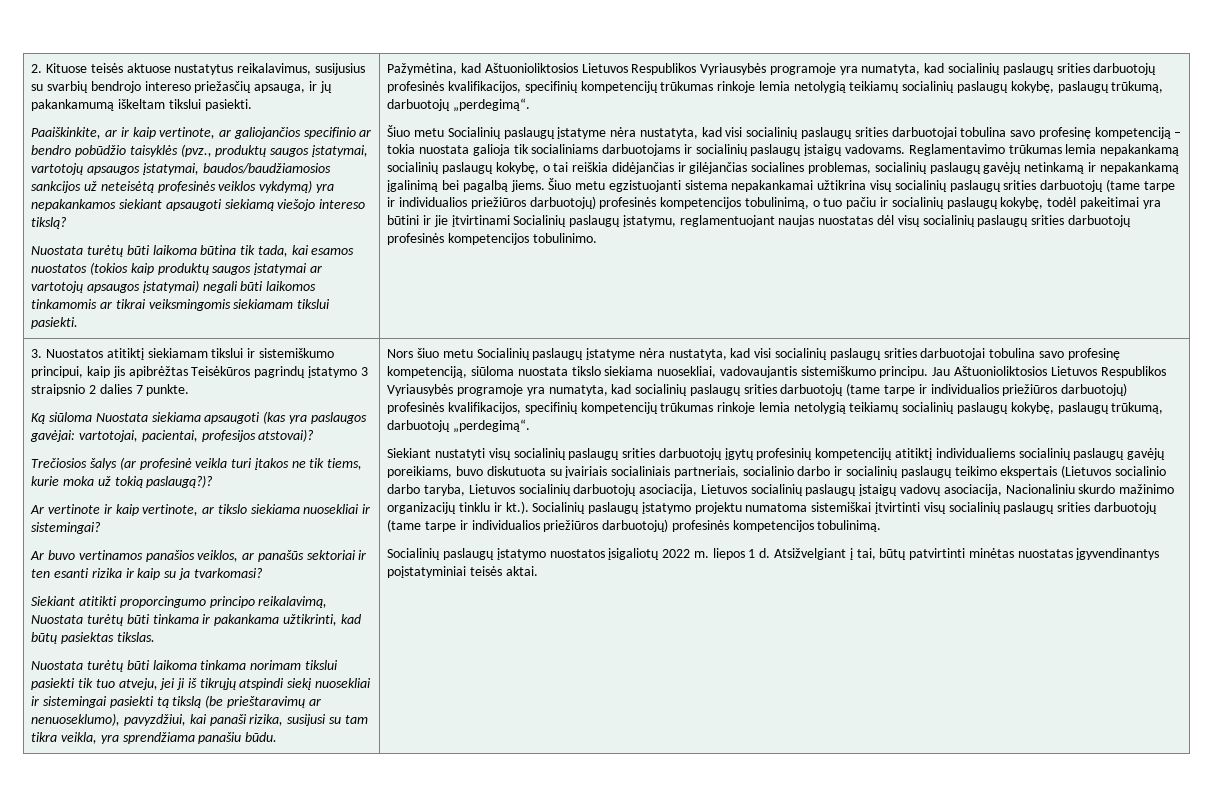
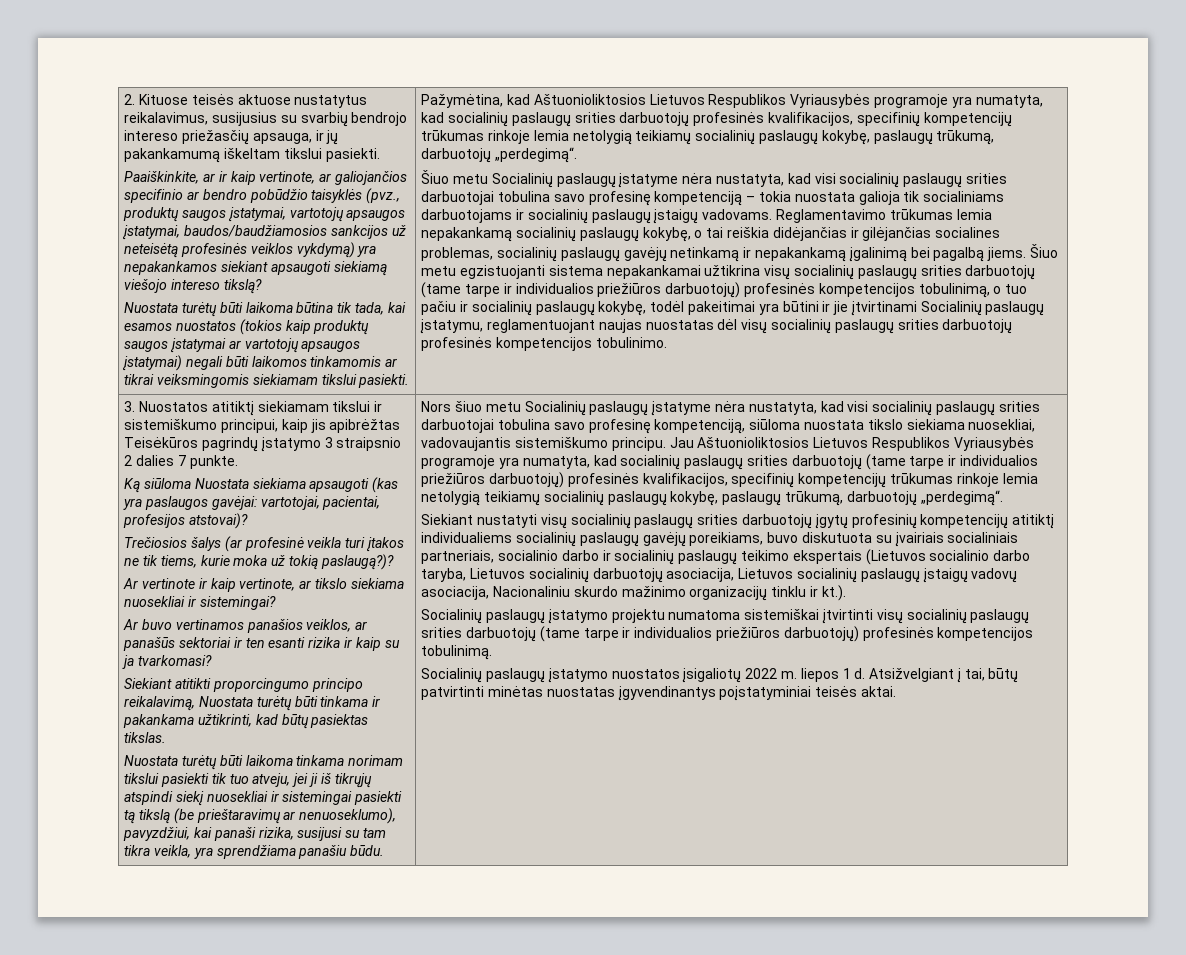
(529, 507) none -> (846, 593) //

